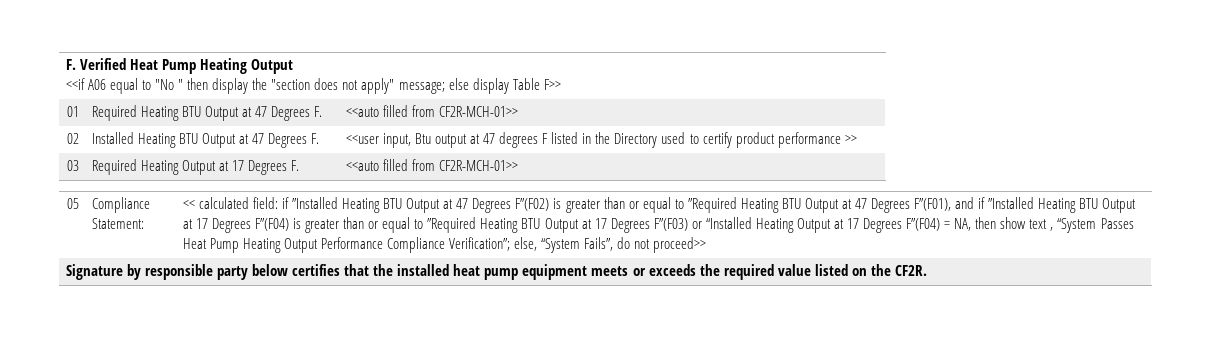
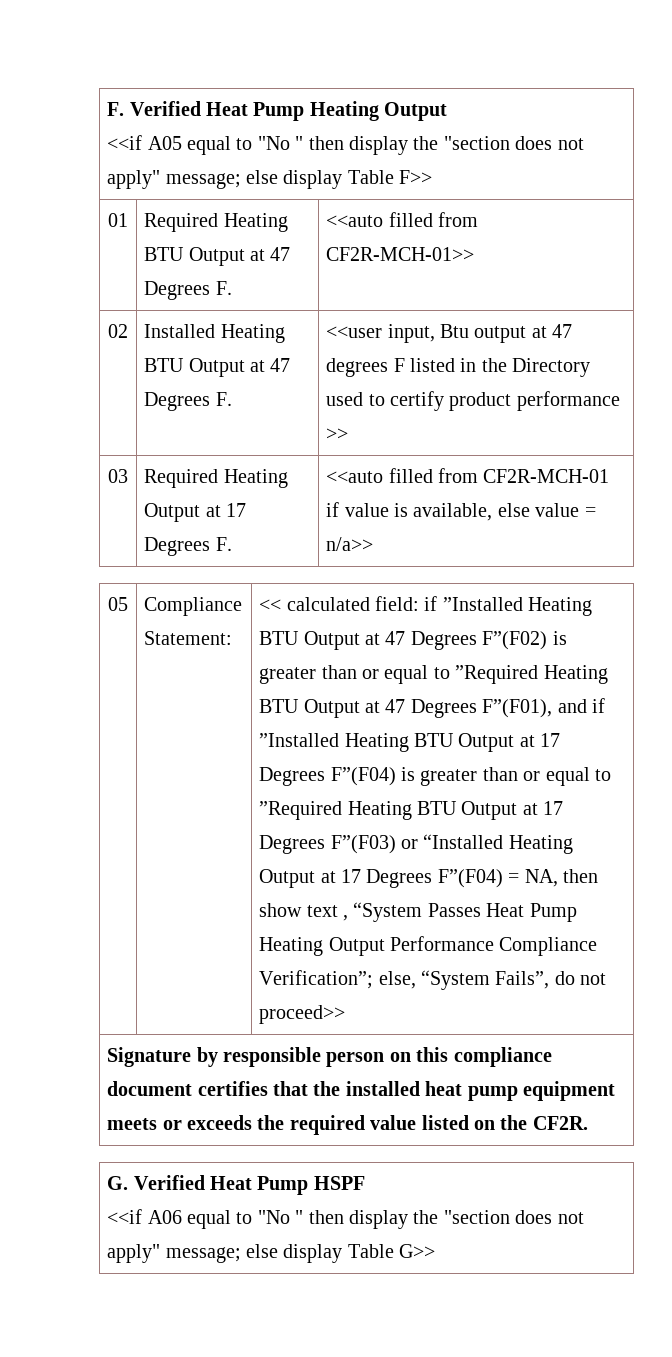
[87,79,106,90] A06 -> [147,136,182,150] A05
[439,160,519,171] CF2R-MCH-01>> -> [483,469,610,483] [326,502,596,521] [326,537,374,551] CF2R-MCH-01 if value is available, else value = n/a>>
[217,264,289,280] party below -> [326,1047,552,1067] [107,1081,193,1096] person on this compliance document
(927, 270) none -> [107,1175,365,1195] [107,1209,584,1229] [107,1244,436,1263] // G. Verified Heat Pump HSPF // <<if A06 equal to "No " then display the "section does not apply" message; else display Table G>>

